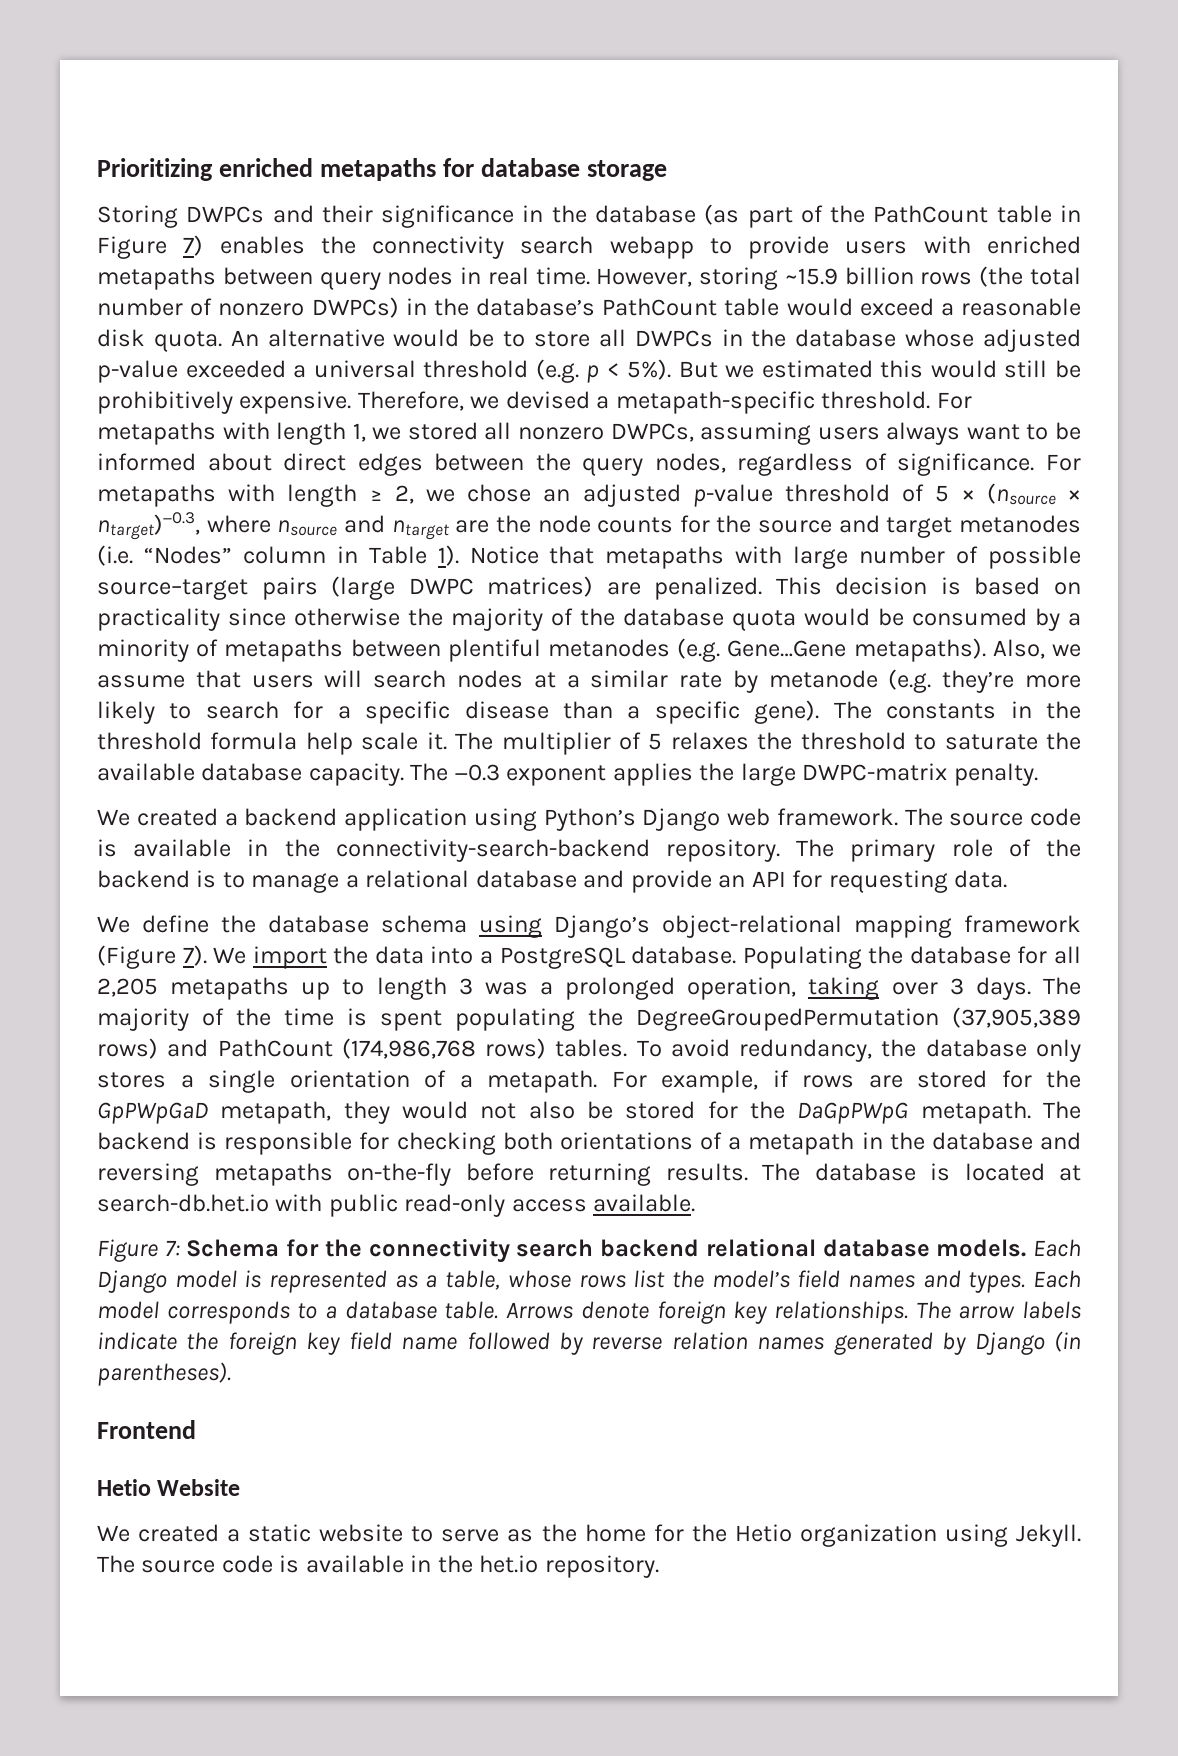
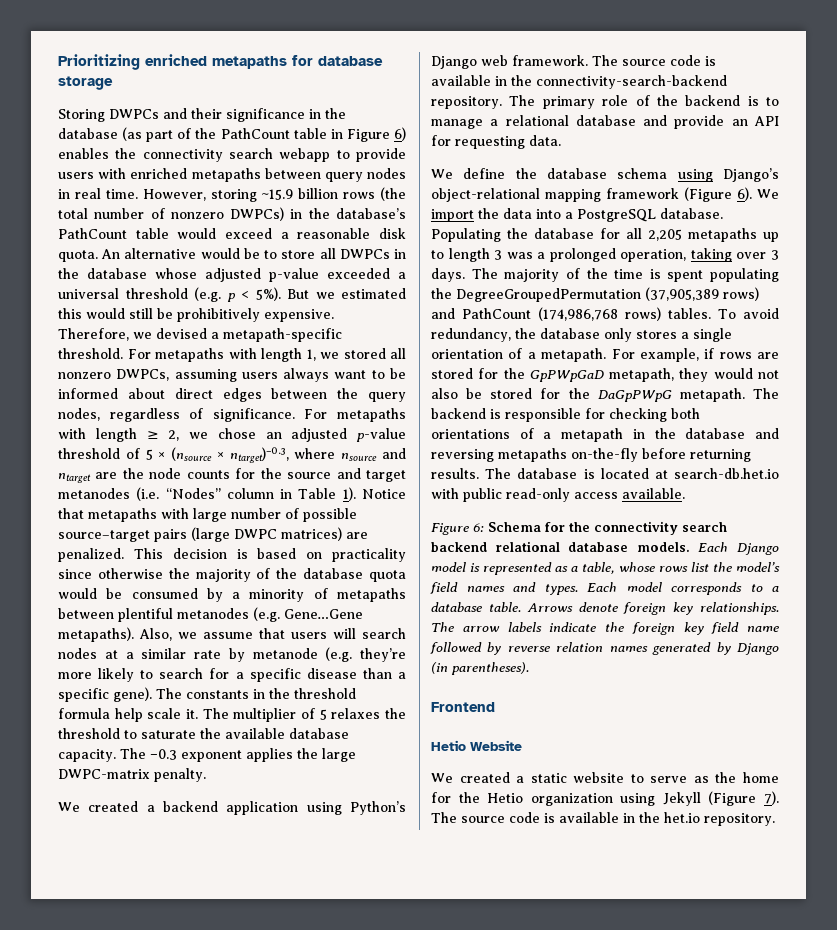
[183,235,204,256] 7) -> [393,127,406,141] 6)
[182,945,207,966] 7). -> [737,187,752,201] 6).
[164,1240,180,1256] 7: -> [473,523,484,532] 6:
[1016,1524,1082,1547] Jekyll. -> [662,791,779,806] Jekyll (Figure 7).

